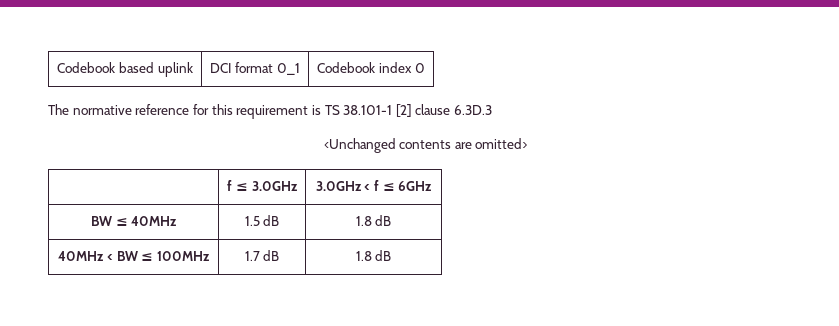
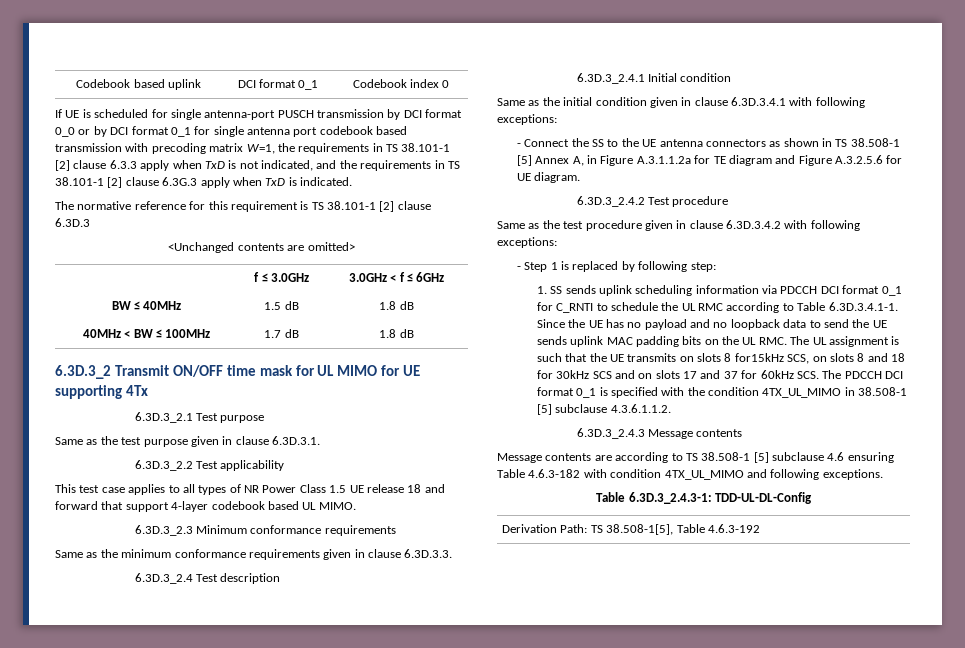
(425, 68) none -> [55,109,463,120] [55,126,408,137] [55,143,451,154] [55,160,460,171] [55,177,352,188] // If UE is scheduled for single antenna-port PUSCH transmission by DCI format 0_0 or by DCI format 0_1 for single antenna port codebook based transmission with precoding matrix W=1, the requirements in TS 38.101-1 [2] clause 6.3.3 apply when TxD is not indicated, and the requirements in TS 38.101-1 [2] clause 6.3G.3 apply when TxD is indicated.
(392, 255) none -> [55,365,421,379] [55,385,148,399] [134,412,265,423] [55,436,320,447] [134,460,285,471] [55,484,445,495] [55,501,356,512] [134,525,396,536] [55,549,453,560] [134,573,281,584] [576,73,732,84] [497,97,865,108] [497,114,557,125] [516,138,900,147] [516,155,903,166] [516,172,581,183] [576,196,729,207] [497,220,860,231] [497,237,557,248] [516,261,716,272] [536,285,902,296] [536,302,898,313] [536,319,887,330] [536,336,900,347] [536,353,906,364] [536,370,904,379] [536,387,908,398] [536,404,671,415] [576,428,743,439] [497,452,894,463] [497,469,883,480] [596,492,812,504] [502,524,760,535] // 6.3D.3_2 Transmit ON/OFF time mask for UL MIMO for UE supporting 4Tx // 6.3D.3_2.1 Test purpose // Same as the test purpose given in clause 6.3D.3.1. // 6.3D.3_2.2 Test applicability // This test case applies to all types of NR Power Class 1.5 UE release 18 and forward that support 4-layer codebook based UL MIMO. // 6.3D.3_2.3 Minimum conformance requirements // Same as the minimum conformance requirements given in clause 6.3D.3.3. // 6.3D.3_2.4 Test description // 6.3D.3_2.4.1 Initial condition // Same as the initial condition given in clause 6.3D.3.4.1 with following exceptions: // - Connect the SS to the UE antenna connectors as shown in TS 38.508-1 [5] Annex A, in Figure A.3.1.1.2a for TE diagram and Figure A.3.2.5.6 for UE diagram. // 6.3D.3_2.4.2 Test procedure // Same as the test procedure given in clause 6.3D.3.4.2 with following exceptions: // - Step 1 is replaced by following step: // 1. SS sends uplink scheduling information via PDCCH DCI format 0_1 for C_RNTI to schedule the UL RMC according to Table 6.3D.3.4.1-1. Since the UE has no payload and no loopback data to send the UE sends uplink MAC padding bits on the UL RMC. The UL assignment is such that the UE transmits on slots 8 for15kHz SCS, on slots 8 and 18 for 30kHz SCS and on slots 17 and 37 for 60kHz SCS. The PDCCH DCI format 0_1 is specified with the condition 4TX_UL_MIMO in 38.508-1 [5] subclause 4.3.6.1.1.2. // 6.3D.3_2.4.3 Message contents // Message contents are according to TS 38.508-1 [5] subclause 4.6 ensuring Table 4.6.3-182 with condition 4TX_UL_MIMO and following exceptions. // Table 6.3D.3_2.4.3-1: TDD-UL-DL-Config // Derivation Path: TS 38.508-1[5], Table 4.6.3-192

